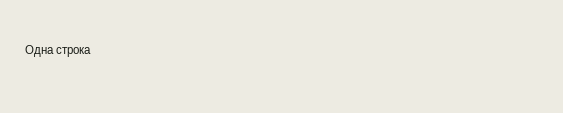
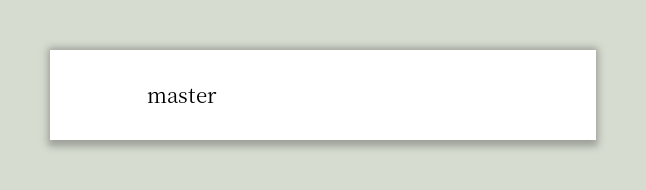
[25,45,92,57] Одна строка -> [147,88,217,103] master

